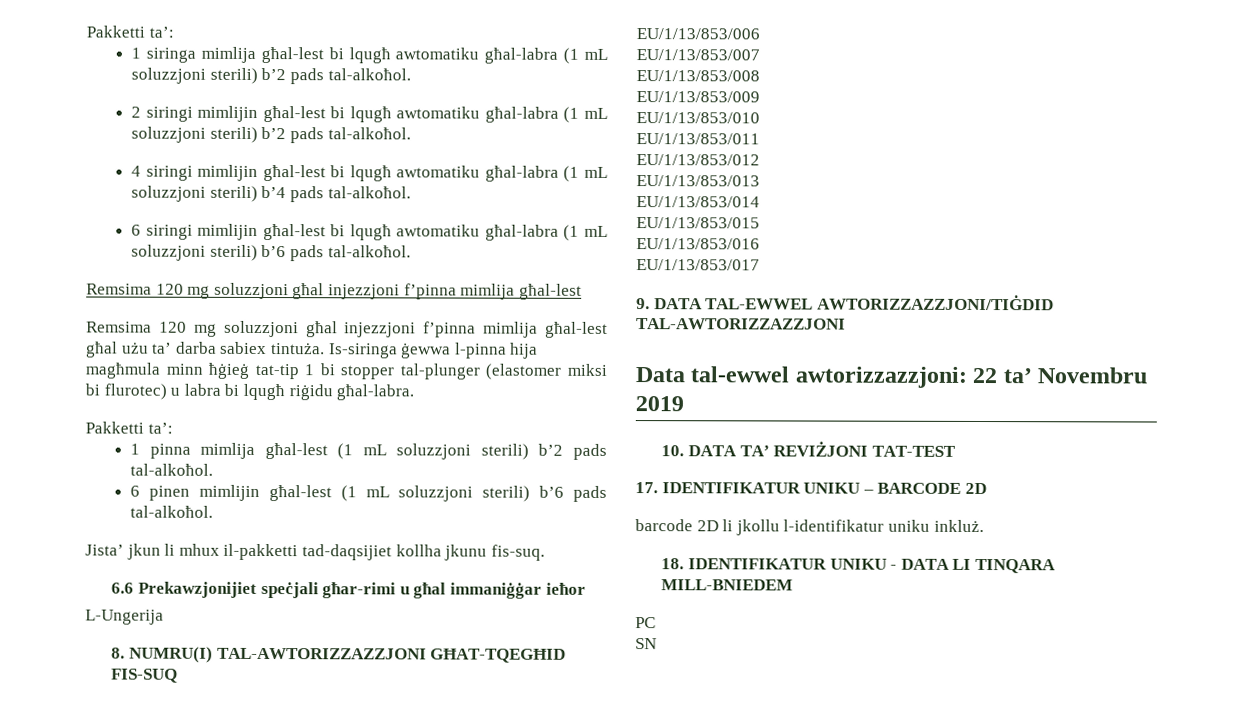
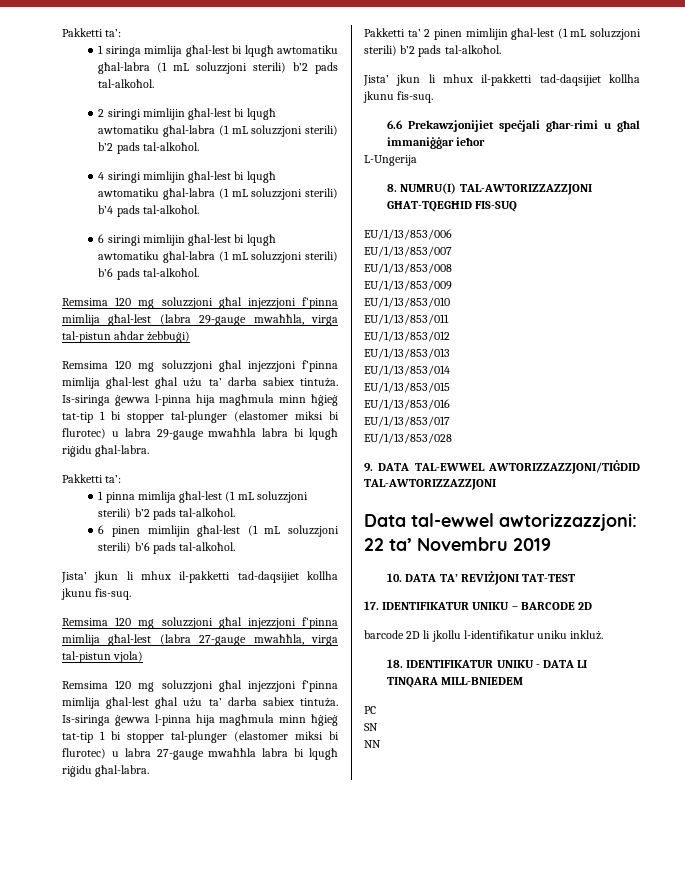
(582, 291) none -> [159,314,338,326] [62,331,191,343] (labra 29-gauge mwaħħla, virga tal-pistun aħdar żebbuġi)
(221, 389) none -> [156,428,289,440] 29-gauge mwaħħla labra
(545, 552) none -> [62,617,338,629] [62,634,338,646] [62,651,144,663] [62,680,338,692] [62,697,338,709] [62,714,339,726] [62,731,339,743] [62,748,338,760] [62,765,150,777] [364,28,641,40] [364,45,501,57] [363,74,640,86] [363,91,434,103] // Remsima 120 mg soluzzjoni għal injezzjoni f’pinna mimlija għal-lest (labra 27-gauge mwaħħla, virga tal-pistun vjola) // Remsima 120 mg soluzzjoni għal injezzjoni f’pinna mimlija għal-lest għal użu ta’ darba sabiex tintuża. Is-siringa ġewwa l-pinna hija magħmula minn ħġieġ tat-tip 1 bi stopper tal-plunger (elastomer miksi bi flurotec) u labra 27-gauge mwaħħla labra bi lqugħ riġidu għal-labra. // Pakketti ta’ 2 pinen mimlijin għal-lest (1 mL soluzzjoni sterili) b’2 pads tal-alkoħol. // Jista’ jkun li mhux il-pakketti tad-daqsijiet kollha jkunu fis-suq.
(760, 265) none -> [364,433,452,444] // EU/1/13/853/028
(657, 644) none -> [364,740,381,748] // NN

